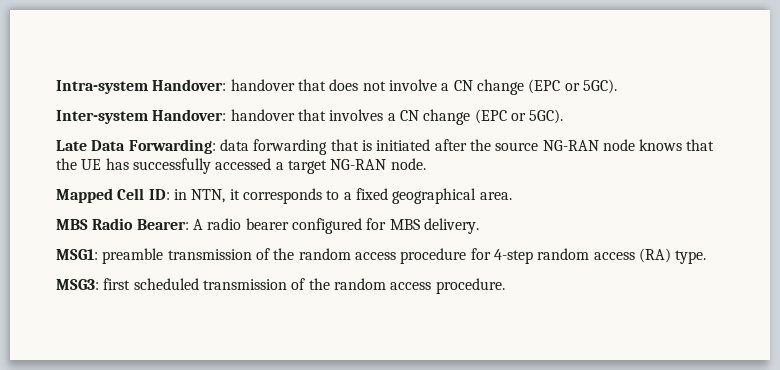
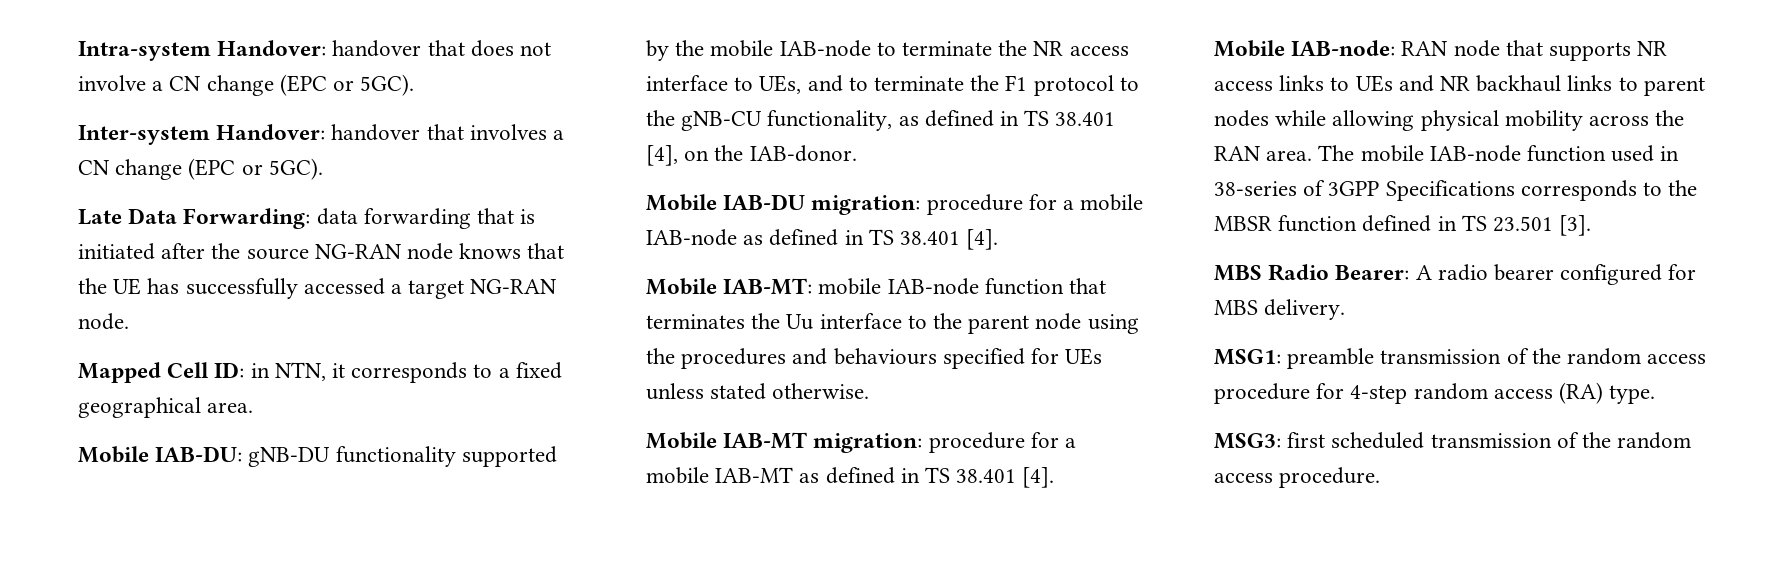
(512, 196) none -> [78,446,557,467] [646,40,1129,61] [646,75,1139,96] [646,110,1116,131] [646,145,857,166] [646,194,1144,215] [646,229,999,250] [646,278,1107,295] [646,313,1139,334] [646,348,1103,369] [646,383,870,400] [646,432,1077,453] [646,467,1055,488] [1214,40,1668,61] [1214,75,1705,96] [1214,110,1685,131] [1214,145,1680,162] [1214,180,1698,201] [1214,215,1592,236] // Mobile IAB-DU: gNB-DU functionality supported by the mobile IAB-node to terminate the NR access interface to UEs, and to terminate the F1 protocol to the gNB-CU functionality, as defined in TS 38.401 [4], on the IAB-donor. // Mobile IAB-DU migration: procedure for a mobile IAB-node as defined in TS 38.401 [4]. // Mobile IAB-MT: mobile IAB-node function that terminates the Uu interface to the parent node using the procedures and behaviours specified for UEs unless stated otherwise. // Mobile IAB-MT migration: procedure for a mobile IAB-MT as defined in TS 38.401 [4]. // Mobile IAB-node: RAN node that supports NR access links to UEs and NR backhaul links to parent nodes while allowing physical mobility across the RAN area. The mobile IAB-node function used in 38-series of 3GPP Specifications corresponds to the MBSR function defined in TS 23.501 [3].

